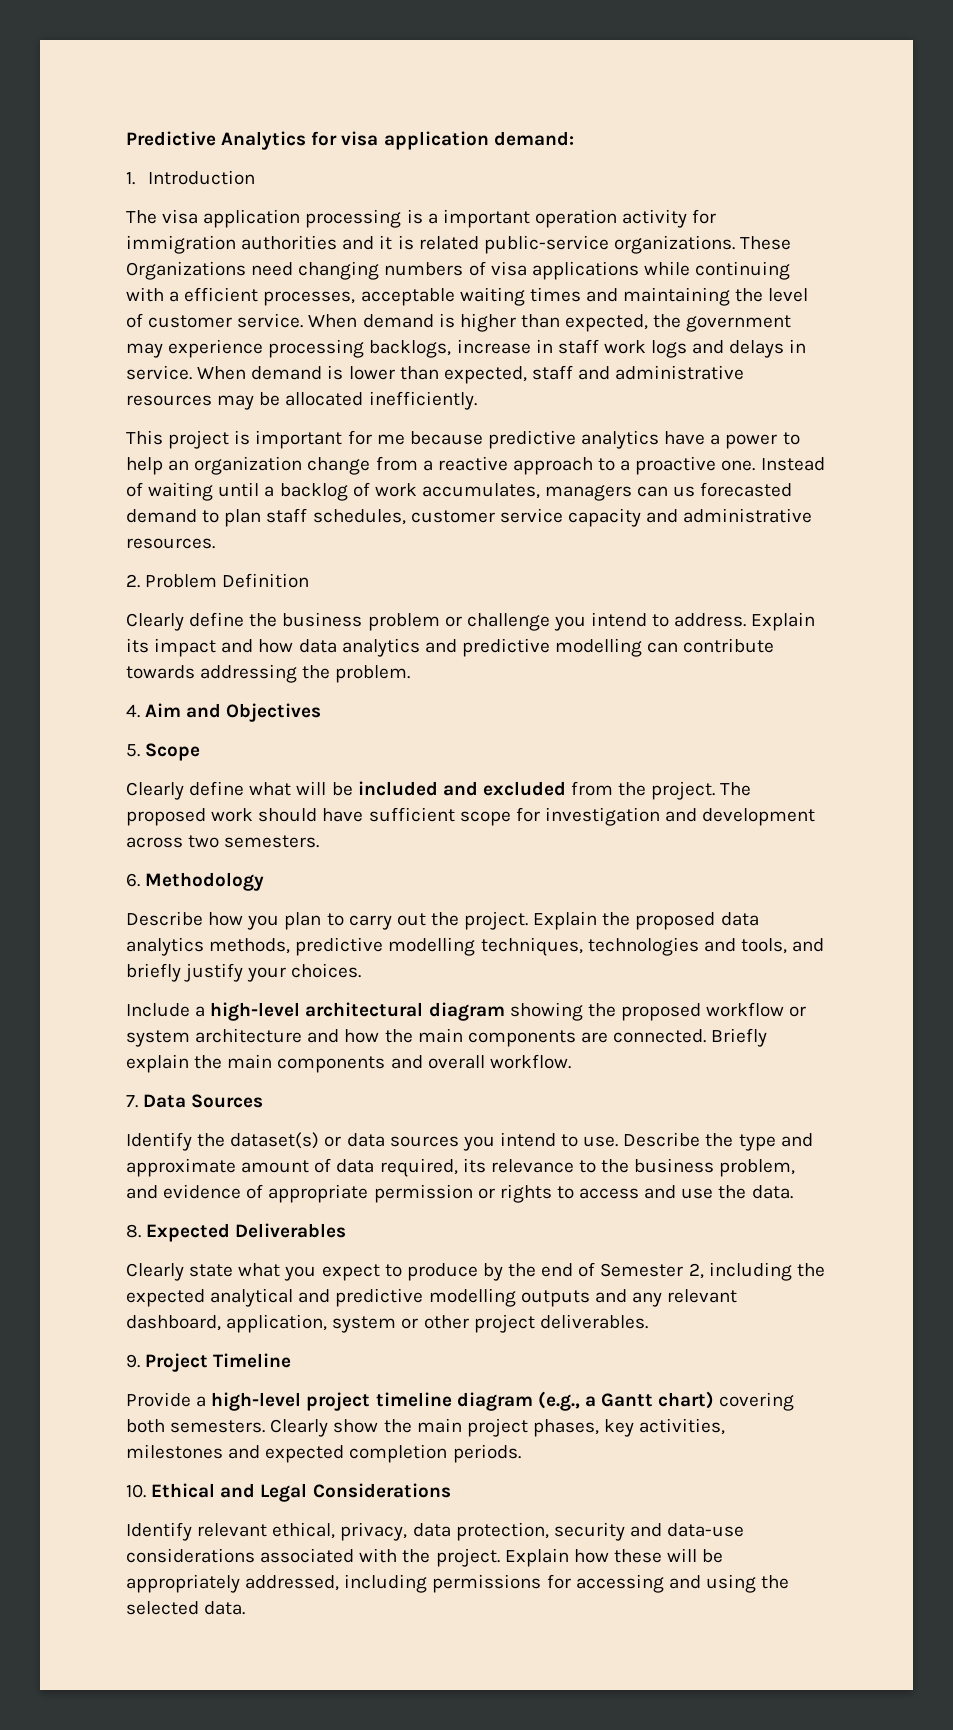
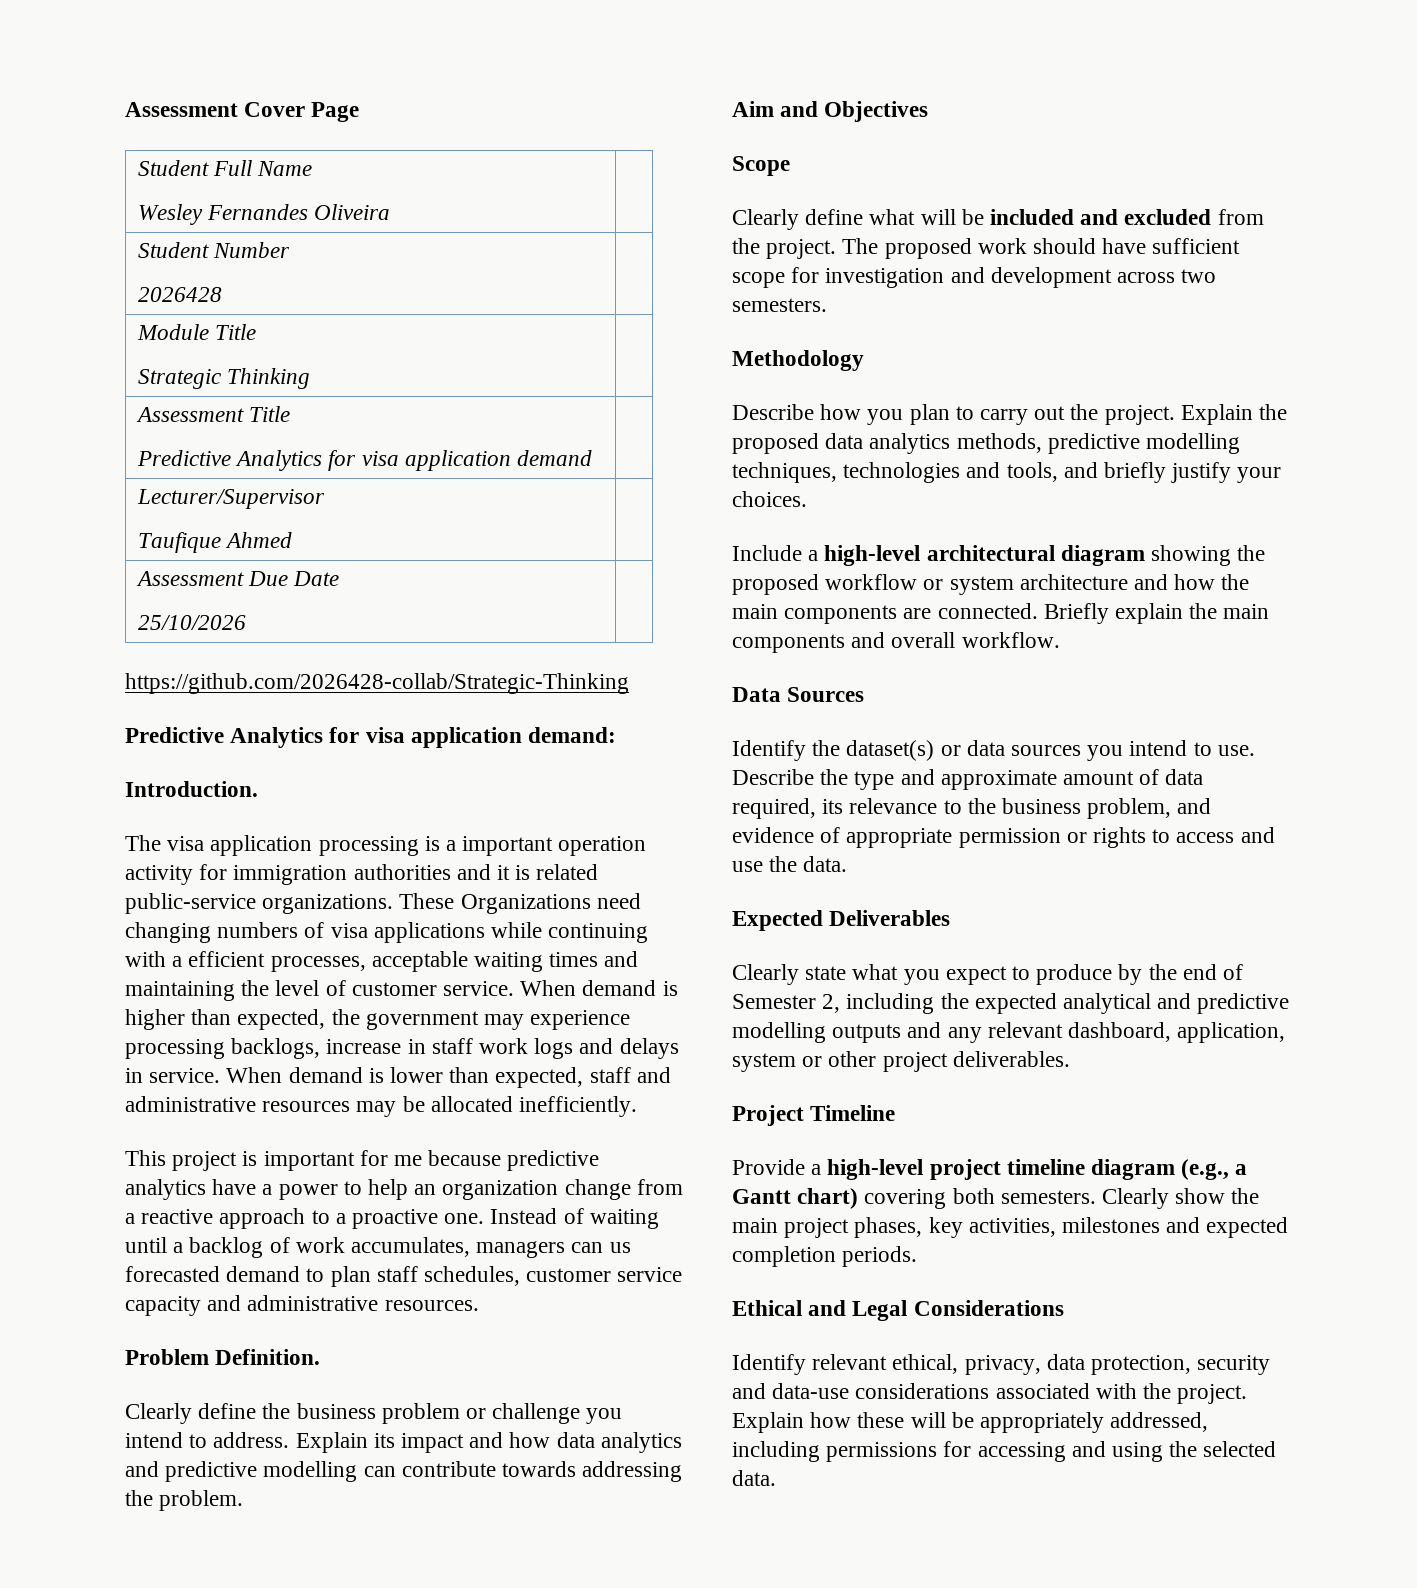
(126, 138) none -> [125,102,360,122] [137,160,313,176] [137,204,391,225] [137,242,291,258] [137,287,222,302] [136,324,257,340] [137,368,311,389] [135,406,291,422] [136,450,592,471] [136,489,325,509] [137,532,293,553] [135,571,340,586] [137,615,246,630] [125,673,629,694] Assessment Cover Page // Student Full Name // Wesley Fernandes Oliveira | // Student Number // 2026428 | // Module Title // Strategic Thinking | // Assessment Title // Predictive Analytics for visa application demand | // Lecturer/Supervisor // Taufique Ahmed | // Assessment Due Date // 25/10/2026 | // https://github.com/2026428-collab/Strategic-Thinking //
[126,170,256,185] 1. Introduction -> [125,781,258,797] Introduction.
[126,573,310,588] 2. Problem Definition -> [125,1349,321,1365] Problem Definition.
[126,704,140,718] 4. -> (244, 1500) none
[126,744,140,757] 5. -> (929, 111) none
[126,873,140,887] 6. -> (827, 305) none
[126,1095,138,1108] 7. -> (1060, 640) none
[126,1224,141,1238] 8. -> (848, 864) none
[126,1354,140,1368] 9. -> (1070, 1059) none
[126,1484,146,1498] 10. -> (918, 1256) none

